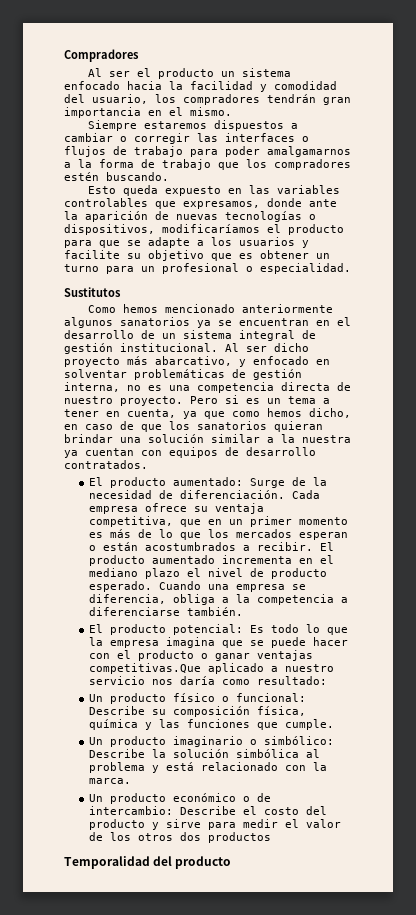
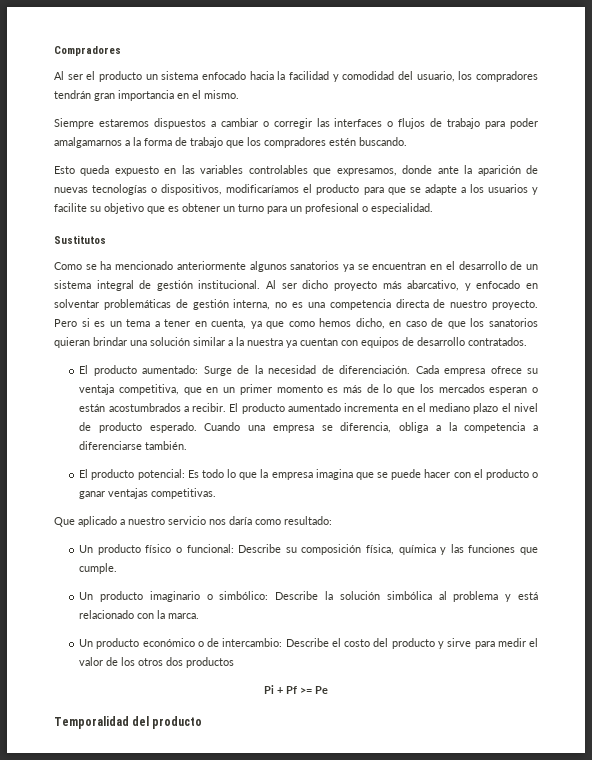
[123,304,159,313] hemos -> [85,261,112,270] se ha
[88,663,201,674] competitivas.Que -> [151,488,217,499] [54,517,75,527] competitivas. // Que
(271, 837) none -> [264,685,328,694] // Pi + Pf >= Pe

